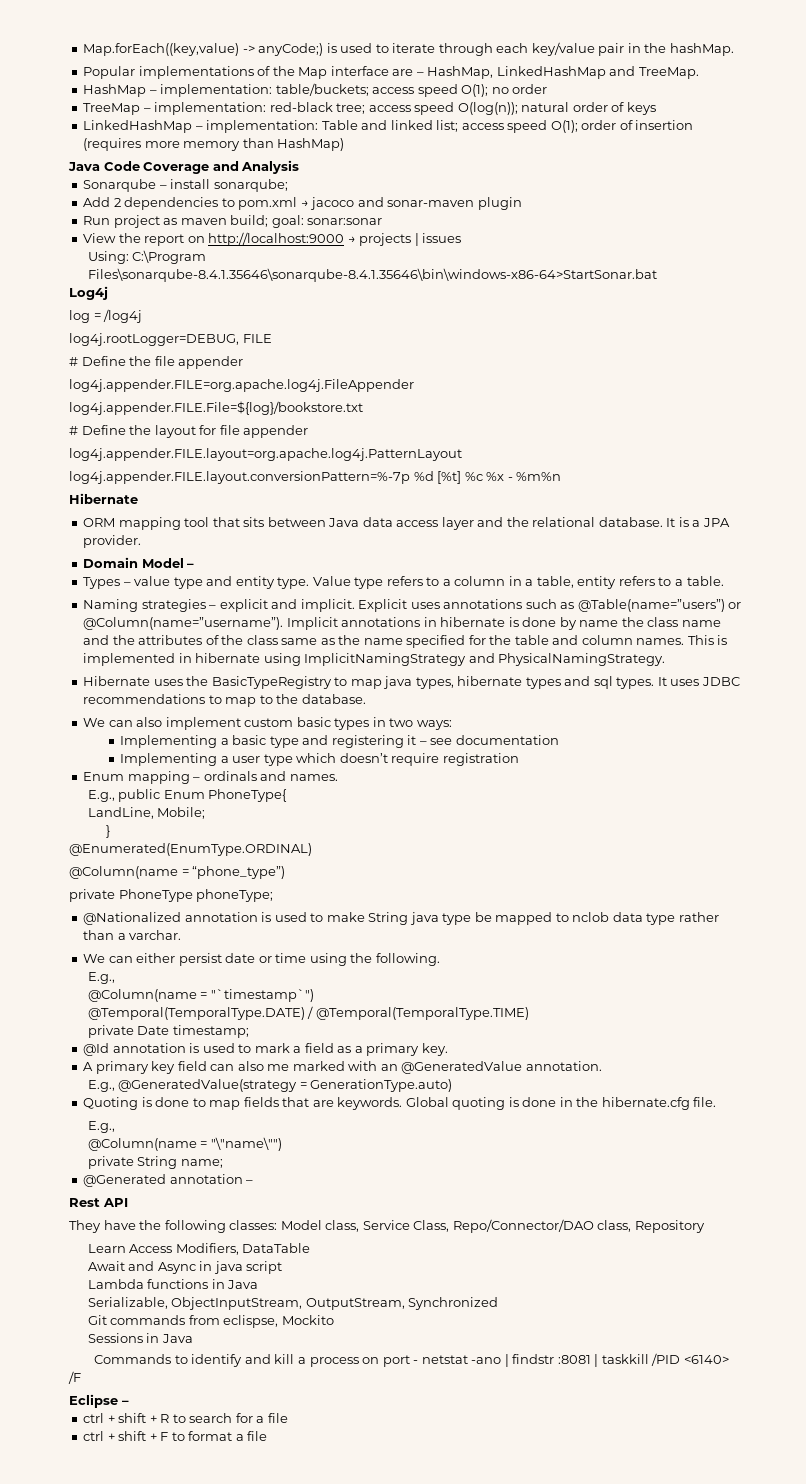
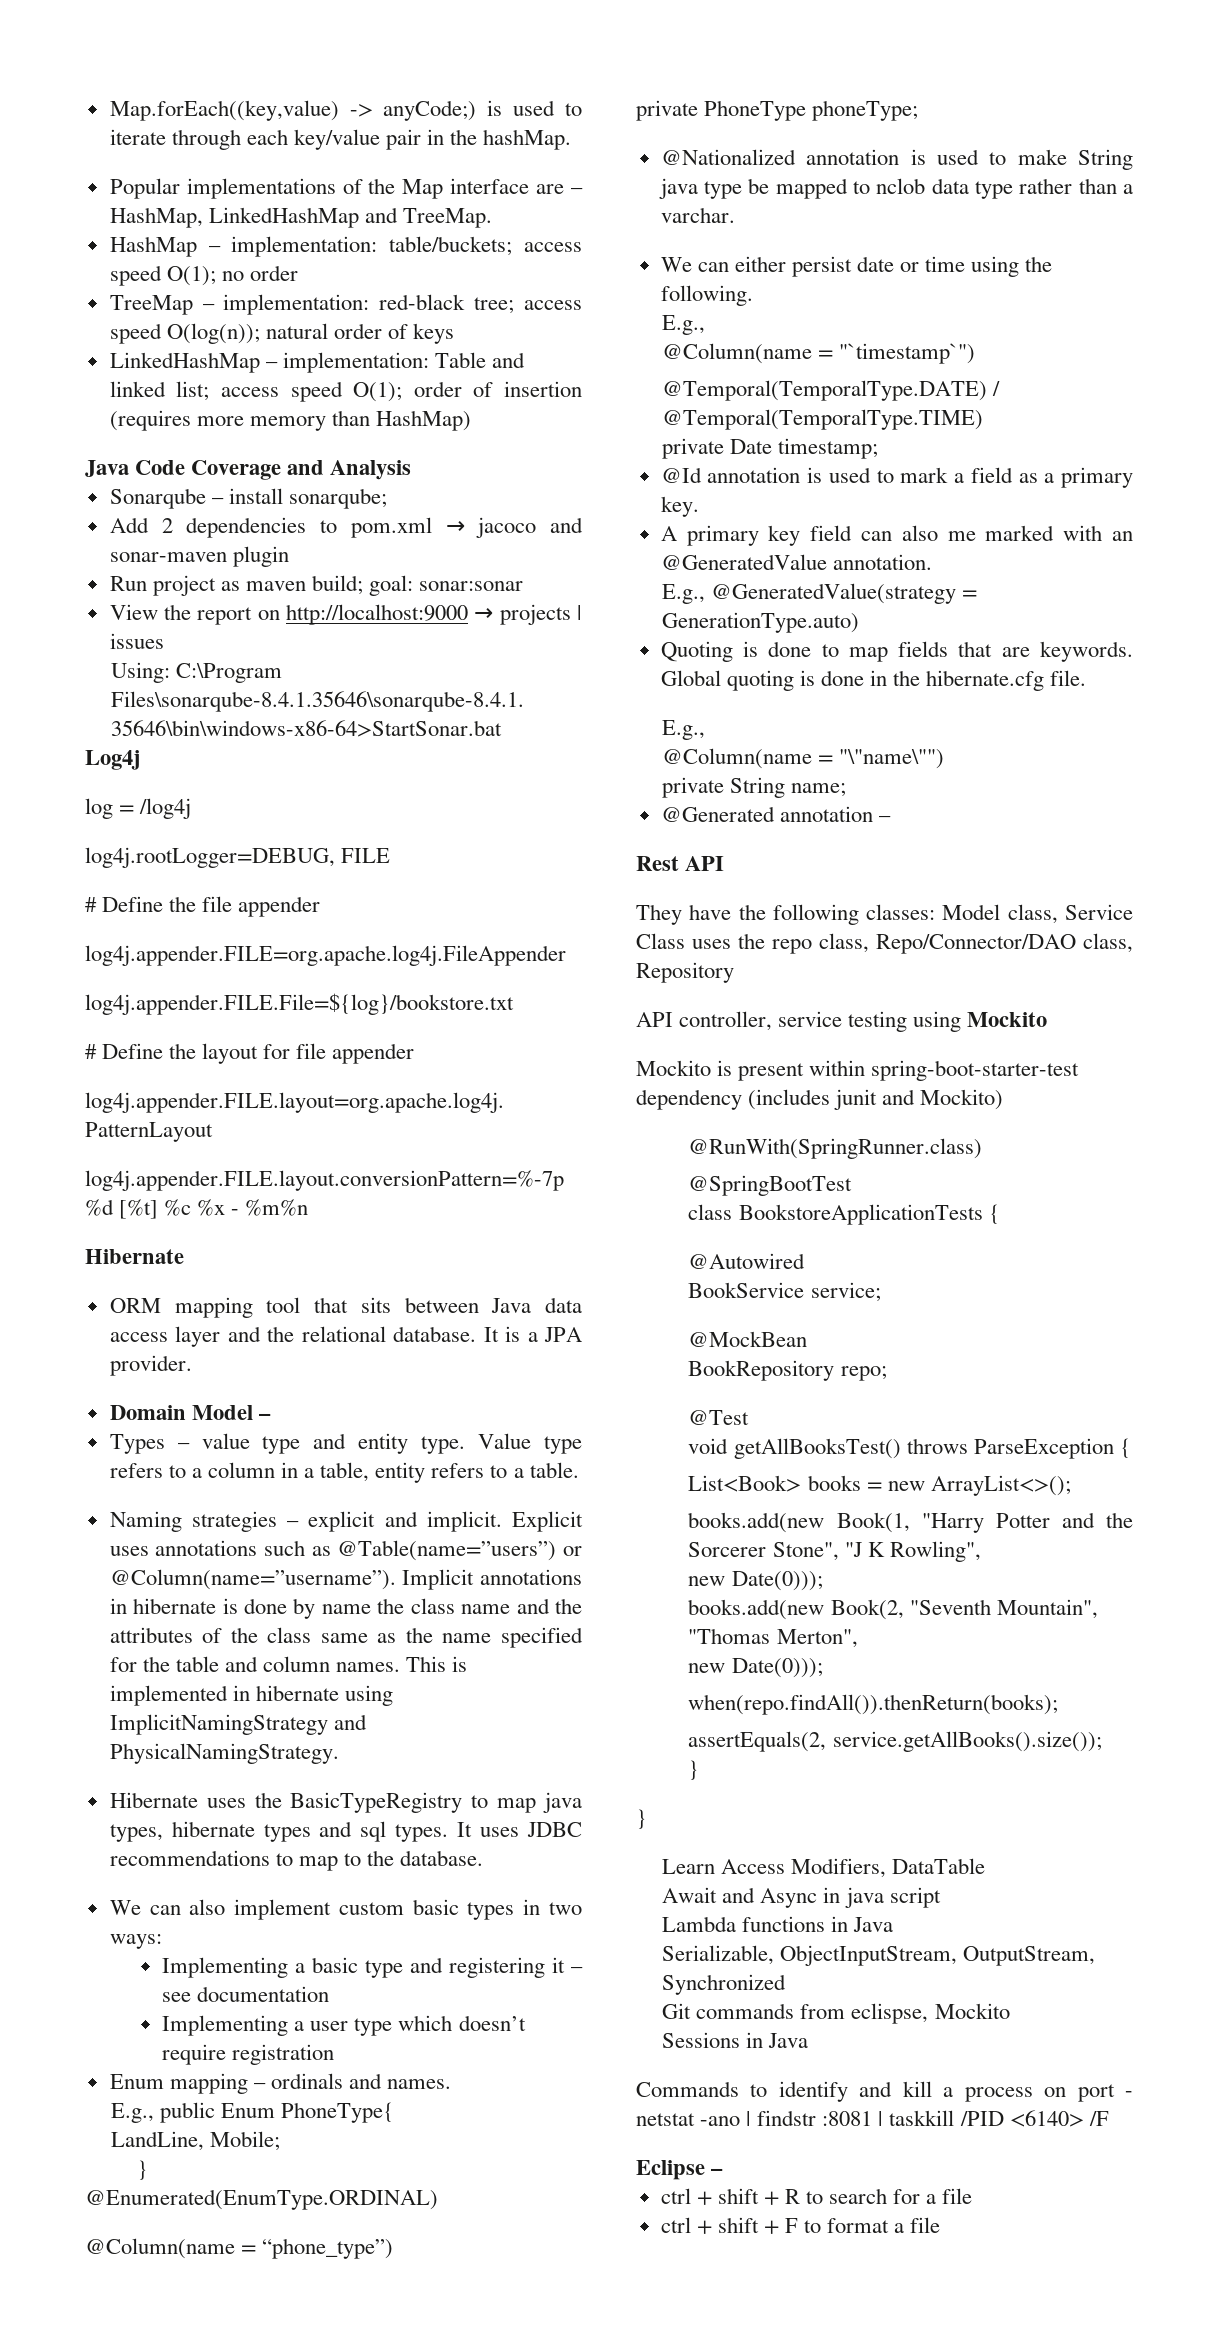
[413,1219,705,1233] Class, Repo/Connector/DAO class, Repository -> [636,933,1133,954] [636,962,734,983] [636,1011,1048,1032] [636,1060,1080,1081] [636,1089,1004,1110] [688,1138,983,1159] [688,1175,853,1196] [688,1204,1000,1225] [688,1253,806,1269] [688,1282,881,1302] [688,1331,808,1347] [688,1360,887,1381] [688,1410,750,1425] [688,1438,1131,1459] [688,1475,1071,1496] [688,1512,1133,1533] [688,1541,981,1562] [688,1571,823,1591] [688,1599,1098,1620] [688,1628,858,1648] [688,1658,823,1678] [688,1694,1059,1715] [688,1731,1102,1752] [688,1760,700,1780] [636,1809,647,1829] Class uses the repo class, Repo/Connector/DAO class, Repository // API controller, service testing using Mockito // Mockito is present within spring-boot-starter-test dependency (includes junit and Mockito) // @RunWith(SpringRunner.class) // @SpringBootTest // class BookstoreApplicationTests { // @Autowired // BookService service; // @MockBean // BookRepository repo; // @Test // void getAllBooksTest() throws ParseException { // List<Book> books = new ArrayList<>(); // books.add(new Book(1, "Harry Potter and the Sorcerer Stone", "J K Rowling", // new Date(0))); // books.add(new Book(2, "Seventh Mountain", "Thomas Merton", // new Date(0))); // when(repo.findAll()).thenReturn(books); // assertEquals(2, service.getAllBooks().size()); // } // }

